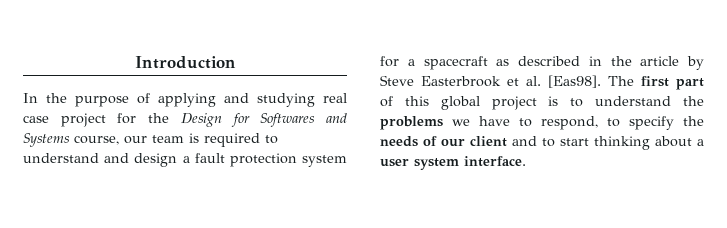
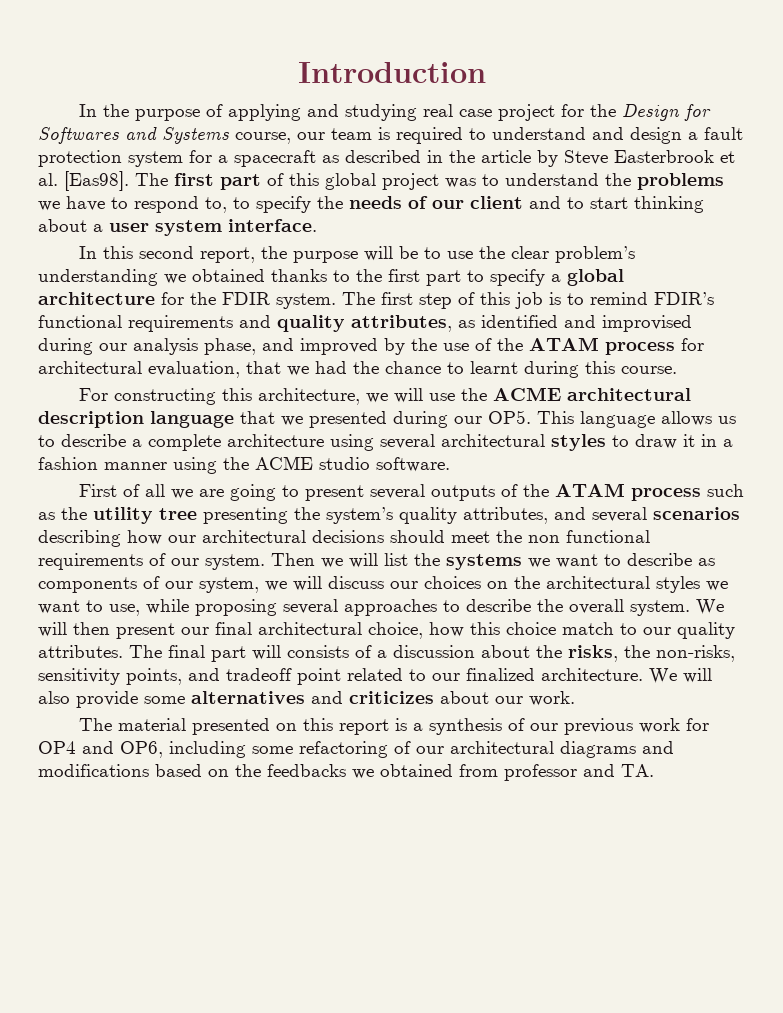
[548,96,559,106] is -> [445,178,476,188] was
[541,116,598,130] respond, -> [134,196,227,213] respond to,
(526, 161) none -> [79,246,636,263] [38,269,624,286] [38,292,714,309] [38,315,692,332] [38,337,704,355] [38,361,677,378] [79,387,692,405] [38,410,736,428] [38,434,733,451] [38,456,450,474] [79,483,745,501] [38,507,740,524] [38,530,650,547] [38,553,715,570] [38,576,728,593] [38,599,724,616] [38,622,735,639] [38,645,735,662] [38,668,712,685] [38,691,575,708] [79,718,710,735] [38,741,674,758] [38,764,654,781] // In this second report, the purpose will be to use the clear problem’s understanding we obtained thanks to the first part to specify a global architecture for the FDIR system. The first step of this job is to remind FDIR’s functional requirements and quality attributes, as identified and improvised during our analysis phase, and improved by the use of the ATAM process for architectural evaluation, that we had the chance to learnt during this course. // For constructing this architecture, we will use the ACME architectural description language that we presented during our OP5. This language allows us to describe a complete architecture using several architectural styles to draw it in a fashion manner using the ACME studio software. // First of all we are going to present several outputs of the ATAM process such as the utility tree presenting the system’s quality attributes, and several scenarios describing how our architectural decisions should meet the non functional requirements of our system. Then we will list the systems we want to describe as components of our system, we will discuss our choices on the architectural styles we want to use, while proposing several approaches to describe the overall system. We will then present our final architectural choice, how this choice match to our quality attributes. The final part will consists of a discussion about the risks, the non-risks, sensitivity points, and tradeoff point related to our finalized architecture. We will also provide some alternatives and criticizes about our work. // The material presented on this report is a synthesis of our previous work for OP4 and OP6, including some refactoring of our architectural diagrams and modifications based on the feedbacks we obtained from professor and TA.

